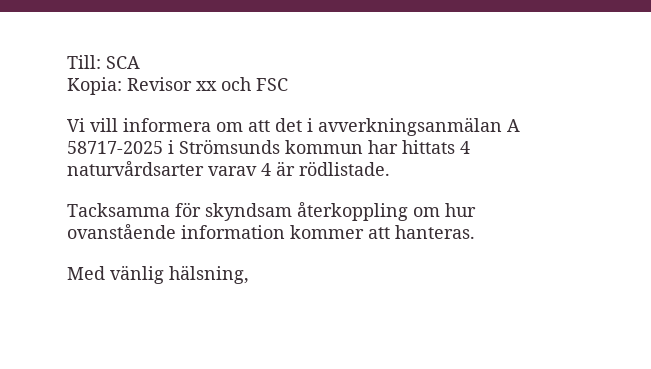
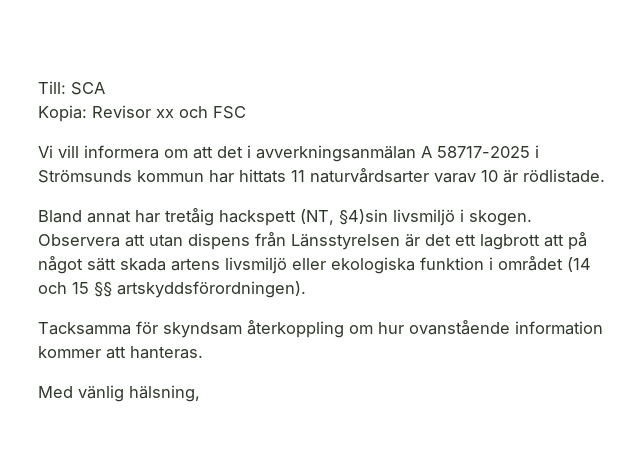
[460,141,470,154] 4 -> [291,170,305,182] 11
[261,163,271,176] 4 -> [481,170,498,182] 10
(390, 168) none -> [38,208,532,226] [38,232,587,250] [38,256,591,274] [38,281,306,298] // Bland annat har tretåig hackspett (NT, §4)sin livsmiljö i skogen. Observera att utan dispens från Länsstyrelsen är det ett lagbrott att på något sätt skada artens livsmiljö eller ekologiska funktion i området (14 och 15 §§ artskyddsförordningen).

